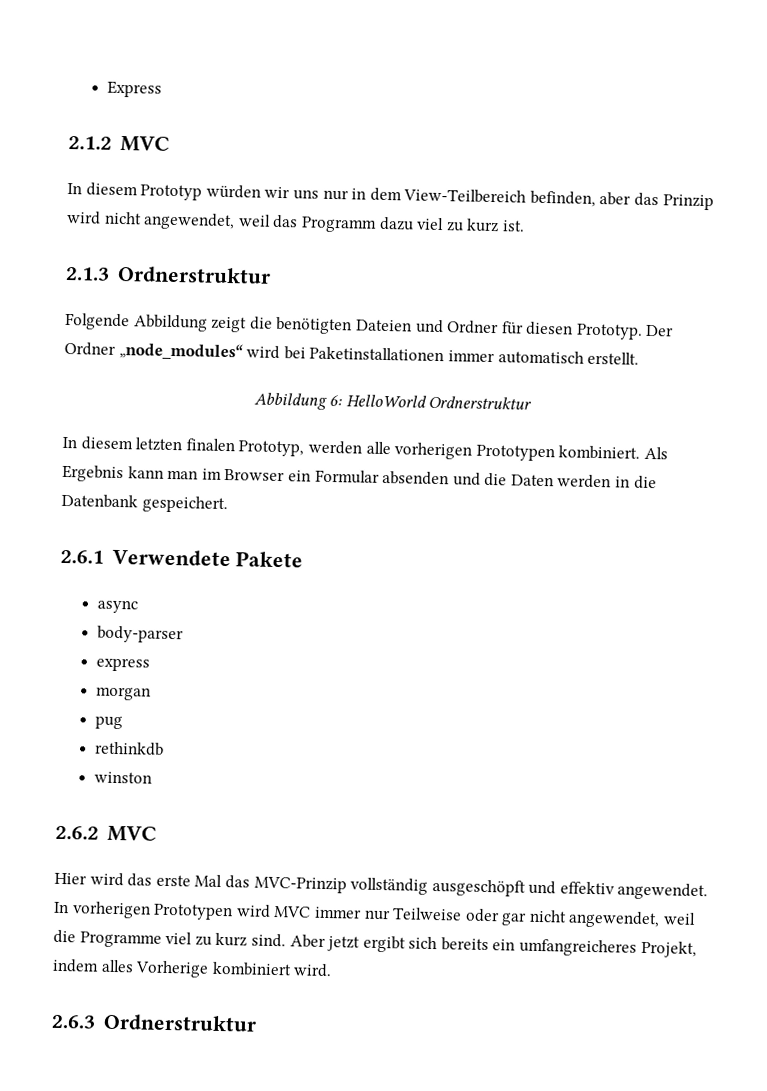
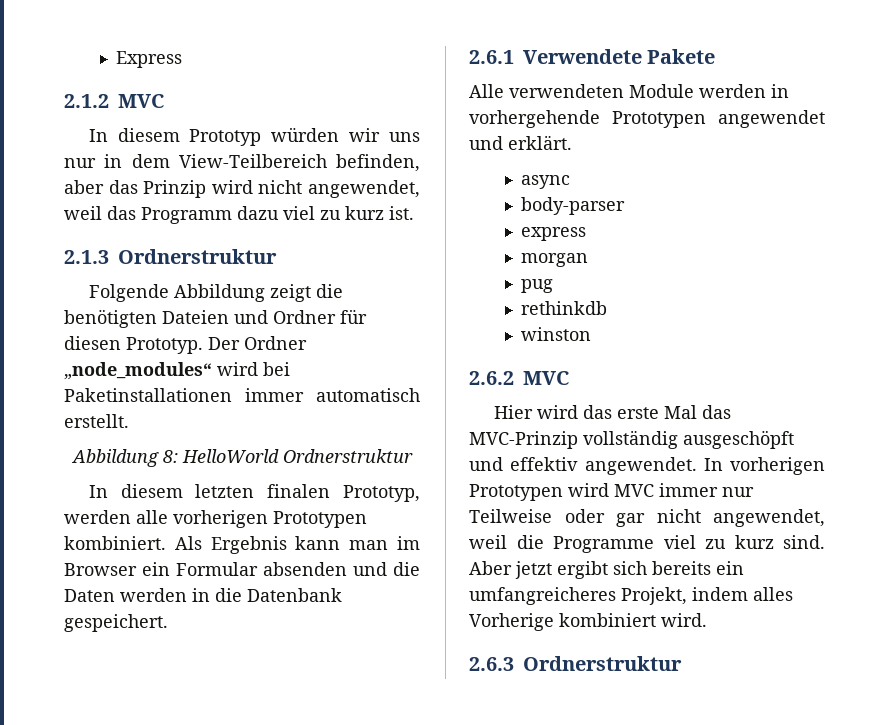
[329,394,343,407] 6: -> [162,450,178,463] 8:
(304, 559) none -> [469,84,789,98] [469,110,825,128] [469,135,572,150] // Alle verwendeten Module werden in vorhergehende Prototypen angewendet und erklärt.

